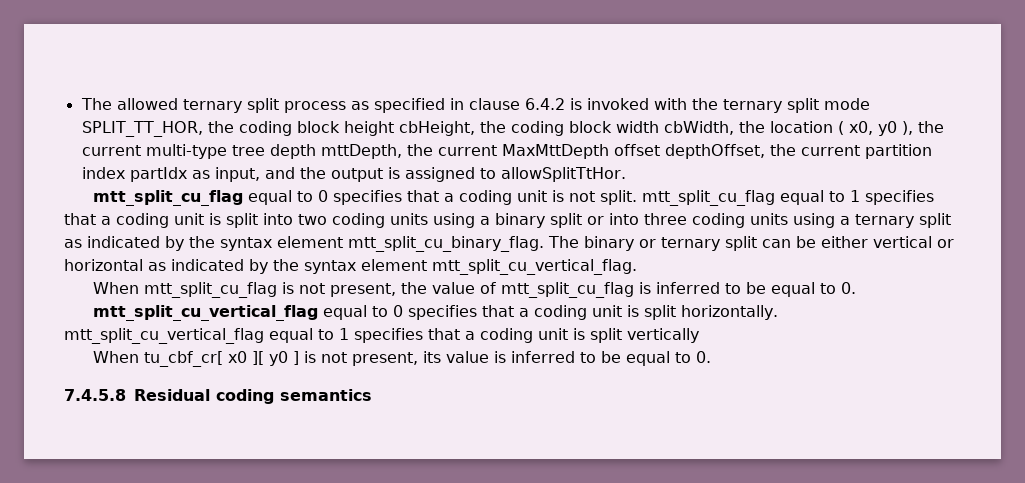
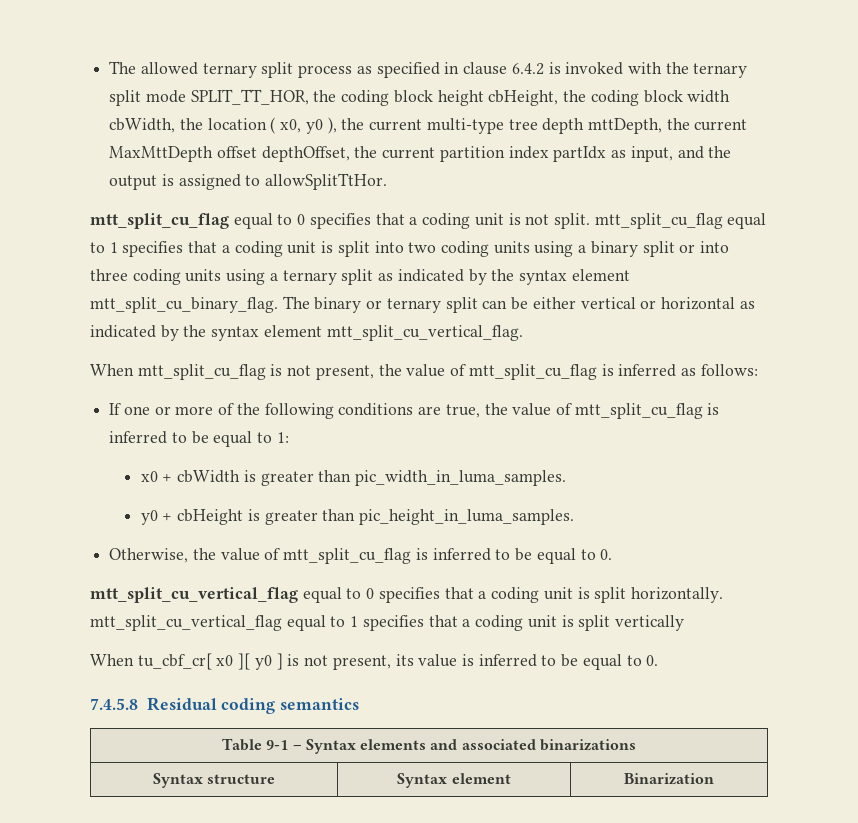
(721, 288) none -> [680,364,758,376] [109,403,720,419] [109,431,289,447] [140,470,566,486] [140,509,574,525] [109,548,491,564] as follows: // If one or more of the following conditions are true, the value of mtt_split_cu_flag is inferred to be equal to 1: // x0 + cbWidth is greater than pic_width_in_luma_samples. // y0 + cbHeight is greater than pic_height_in_luma_samples. // Otherwise, the value of mtt_split_cu_flag is inferred
(372, 395) none -> [221,738,637,754] [152,773,276,788] [397,773,511,788] [624,773,714,785] // Table 9-1 – Syntax elements and associated binarizations // Syntax structure | Syntax element | Binarization

